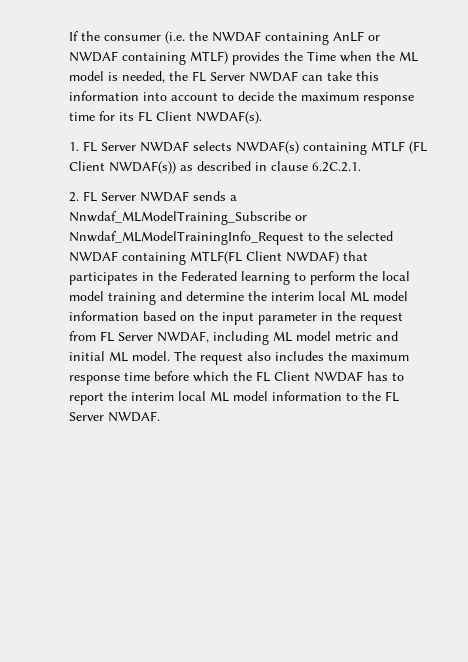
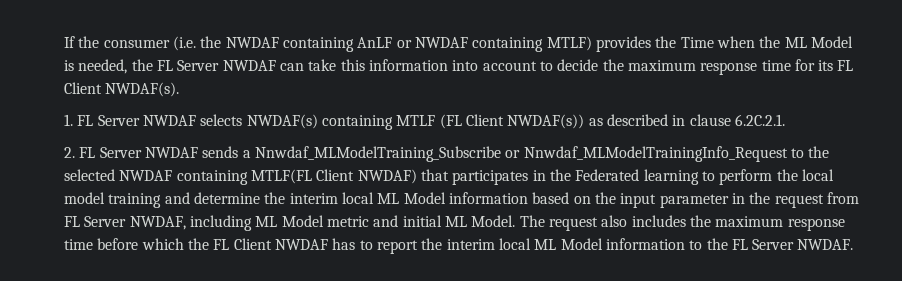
[68,71,104,81] model -> [810,36,853,48] Model
[372,291,408,301] model -> [403,192,446,204] Model
[295,331,331,341] model -> [281,215,324,227] Model
[131,351,170,361] model. -> [471,215,516,227] Model.
[232,391,268,401] model -> [560,238,603,250] Model

